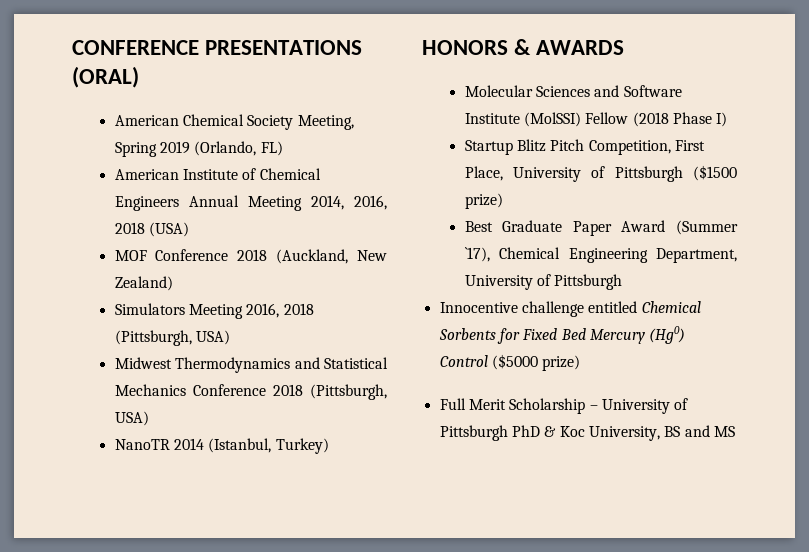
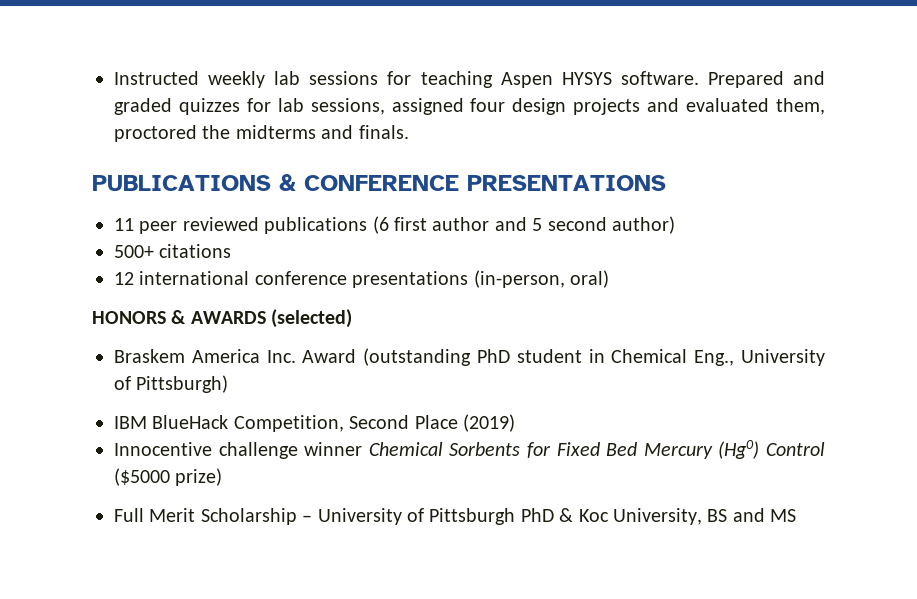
[72,40,363,55] [72,66,139,88] [114,114,354,130] [114,141,283,157] [114,168,321,180] [114,195,387,211] [114,222,189,237] [114,249,387,264] [114,276,173,291] [114,303,314,319] [114,330,230,346] [114,357,388,373] [114,384,388,400] [114,411,149,426] [114,438,329,454] [422,39,625,55] [464,85,682,97] [464,112,728,127] [464,139,705,155] [464,165,737,182] [464,193,503,209] [464,220,738,236] [464,247,737,263] [464,274,623,290] CONFERENCE PRESENTATIONS (ORAL) // American Chemical Society Meeting, Spring 2019 (Orlando, FL) // American Institute of Chemical Engineers Annual Meeting 2014, 2016, 2018 (USA) // MOF Conference 2018 (Auckland, New Zealand) // Simulators Meeting 2016, 2018 (Pittsburgh, USA) // Midwest Thermodynamics and Statistical Mechanics Conference 2018 (Pittsburgh, USA) // NanoTR 2014 (Istanbul, Turkey) // HONORS & AWARDS // Molecular Sciences and Software Institute (MolSSI) Fellow (2018 Phase I) // Startup Blitz Pitch Competition, First Place, University of Pittsburgh ($1500 prize) // Best Graduate Paper Award (Summer `17), Chemical Engineering Department, University of Pittsburgh -> [114,71,826,88] [114,98,825,115] [114,125,409,142] [92,174,666,191] [114,216,675,234] [114,244,232,258] [114,270,609,288] [92,309,353,328] [114,348,825,366] [114,375,229,393] [114,414,515,432] Instructed weekly lab sessions for teaching Aspen HYSYS software. Prepared and graded quizzes for lab sessions, assigned four design projects and evaluated them, proctored the midterms and finals. // PUBLICATIONS & CONFERENCE PRESENTATIONS // 11 peer reviewed publications (6 first author and 5 second author) // 500+ citations // 12 international conference presentations (in-person, oral) // HONORS & AWARDS (selected) // Braskem America Inc. Award (outstanding PhD student in Chemical Eng., University of Pittsburgh) // IBM BlueHack Competition, Second Place (2019)
[588,301,638,313] entitled -> [304,442,363,456] winner

